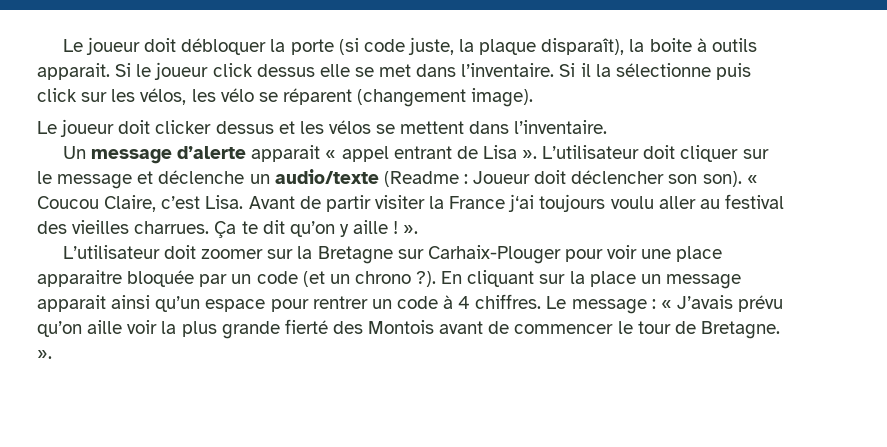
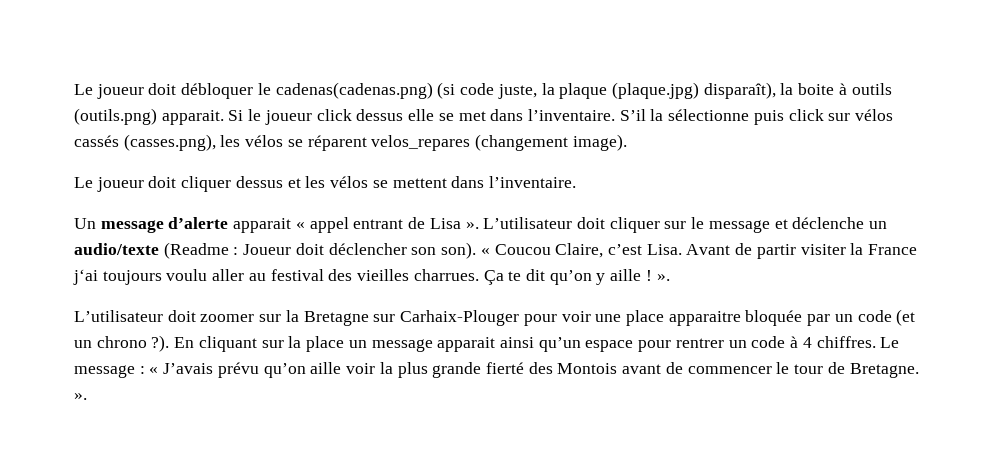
[270,39,334,55] la porte -> [257,82,433,99] le cadenas(cadenas.png)
(537, 47) none -> [611,82,699,99] (plaque.jpg)
(757, 45) none -> [74,108,157,125] (outils.png)
[559,63,591,77] Si il -> [619,109,646,121] S’il
[111,88,254,105] les vélos, les vélo -> [855,109,894,121] [74,134,284,151] vélos cassés (casses.png), les vélos
(352, 96) none -> [371,135,471,151] velos_repares
[155,120,212,134] clicker -> [181,176,232,192] cliquer

